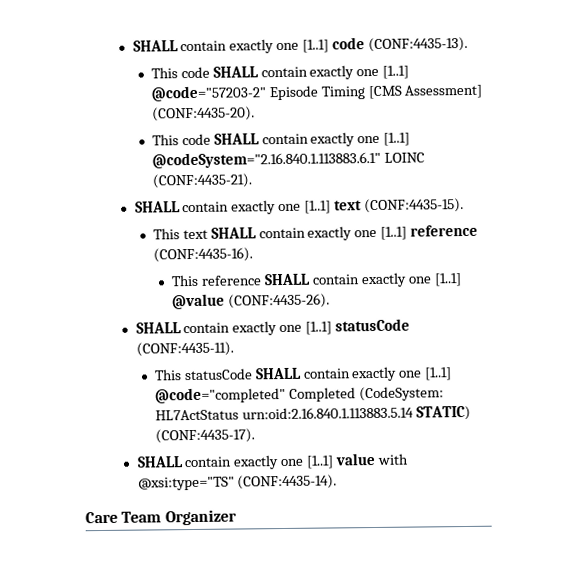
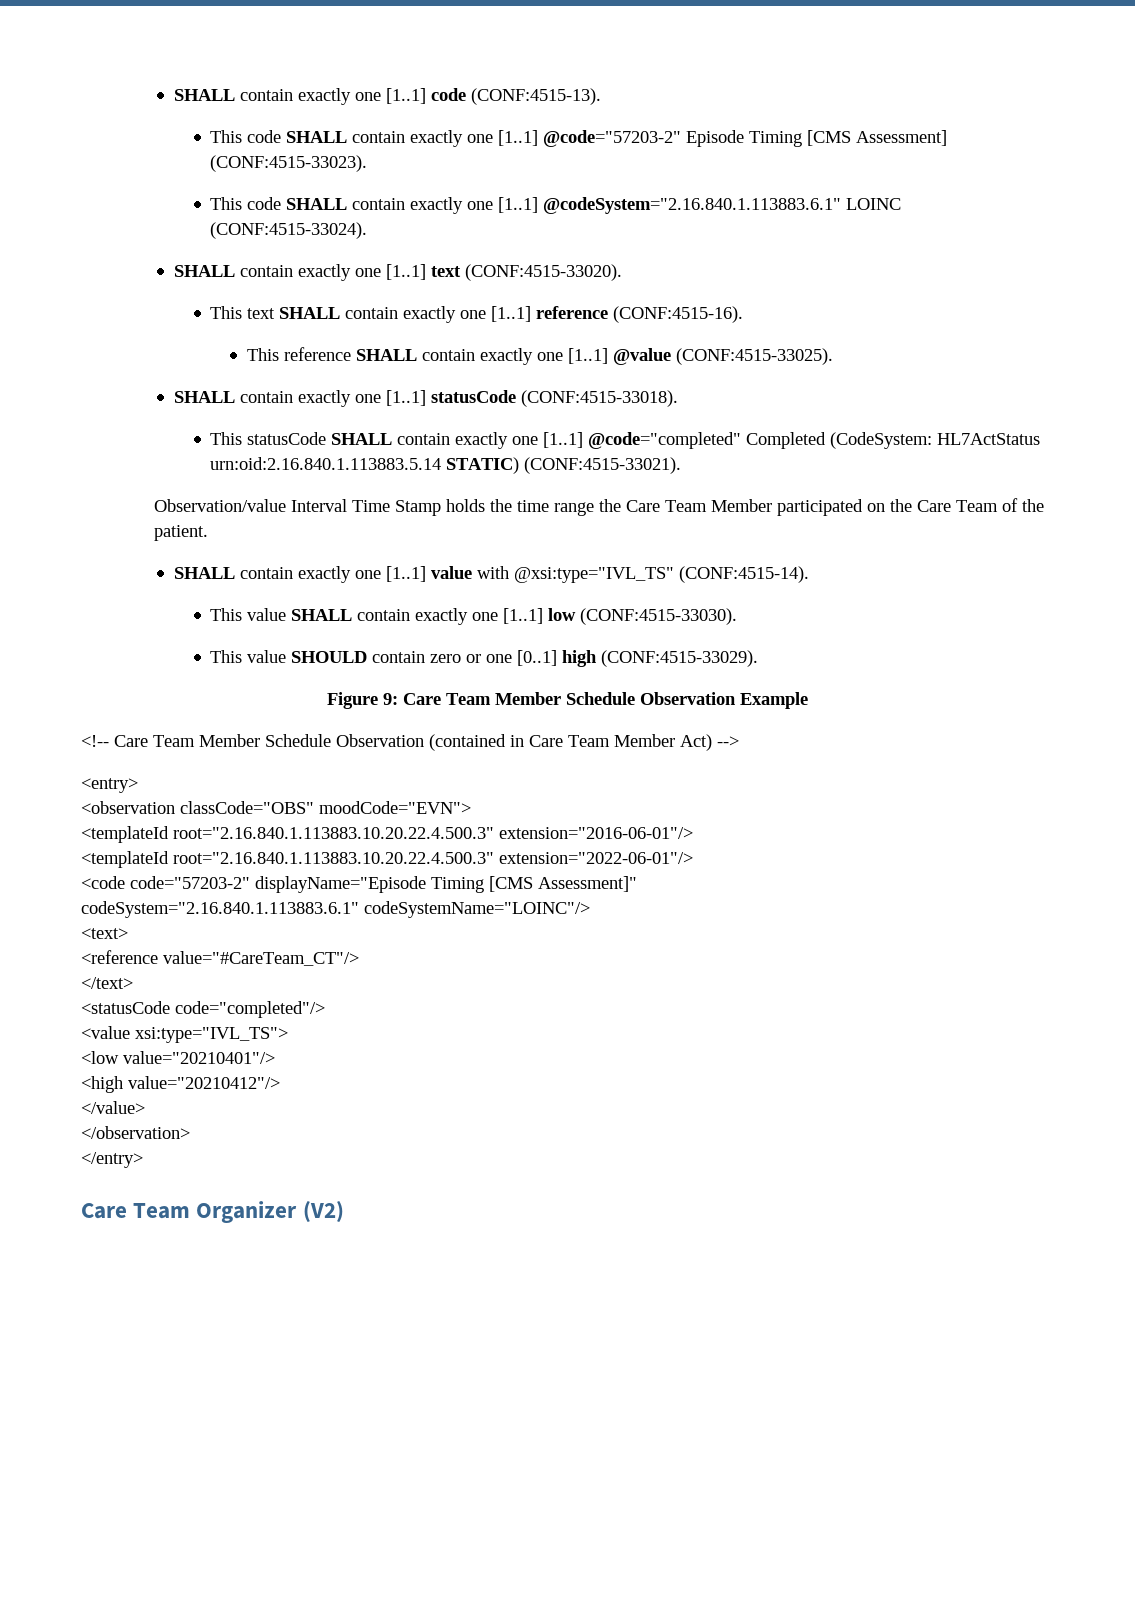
[367,36,468,53] (CONF:4435-13). -> [470,88,601,105] (CONF:4515-13).
[151,106,255,122] (CONF:4435-20). -> [210,155,368,172] (CONF:4515-33023).
[151,173,252,189] (CONF:4435-21). -> [210,222,368,239] (CONF:4515-33024).
[363,198,464,214] (CONF:4435-15). -> [464,264,622,281] (CONF:4515-33020).
[152,247,253,263] (CONF:4435-16). -> [613,306,744,323] (CONF:4515-16).
[227,293,330,309] (CONF:4435-26). -> [675,348,833,365] (CONF:4515-33025).
[135,341,234,357] (CONF:4435-11). -> [520,390,678,407] (CONF:4515-33018).
[154,428,255,444] (CONF:4435-17). -> [524,457,682,474] [153,498,1044,516] [153,525,208,541] (CONF:4515-33021). // Observation/value Interval Time Stamp holds the time range the Care Team Member participated on the Care Team of the patient.
[137,474,338,491] @xsi:type="TS" (CONF:4435-14). -> [513,566,809,583] [210,608,738,625] [210,650,759,667] [327,692,808,709] [81,734,739,751] [81,778,138,793] [81,801,471,814] [81,826,693,843] [81,851,693,868] [81,876,637,893] [81,901,590,918] [81,928,128,939] [81,950,359,966] [81,977,133,989] [81,1001,325,1018] [81,1026,288,1043] [81,1051,275,1064] [81,1076,280,1093] [81,1101,145,1114] [81,1126,190,1139] [81,1152,143,1168] @xsi:type="IVL_TS" (CONF:4515-14). // This value SHALL contain exactly one [1..1] low (CONF:4515-33030). // This value SHOULD contain zero or one [0..1] high (CONF:4515-33029). // Figure 9: Care Team Member Schedule Observation Example // <!-- Care Team Member Schedule Observation (contained in Care Team Member Act) --> // <entry> // <observation classCode="OBS" moodCode="EVN"> // <templateId root="2.16.840.1.113883.10.20.22.4.500.3" extension="2016-06-01"/> // <templateId root="2.16.840.1.113883.10.20.22.4.500.3" extension="2022-06-01"/> // <code code="57203-2" displayName="Episode Timing [CMS Assessment]" // codeSystem="2.16.840.1.113883.6.1" codeSystemName="LOINC"/> // <text> // <reference value="#CareTeam_CT"/> // </text> // <statusCode code="completed"/> // <value xsi:type="IVL_TS"> // <low value="20210401"/> // <high value="20210412"/> // </value> // </observation> // </entry>
(237, 517) none -> [302,1201,344,1223] (V2)

